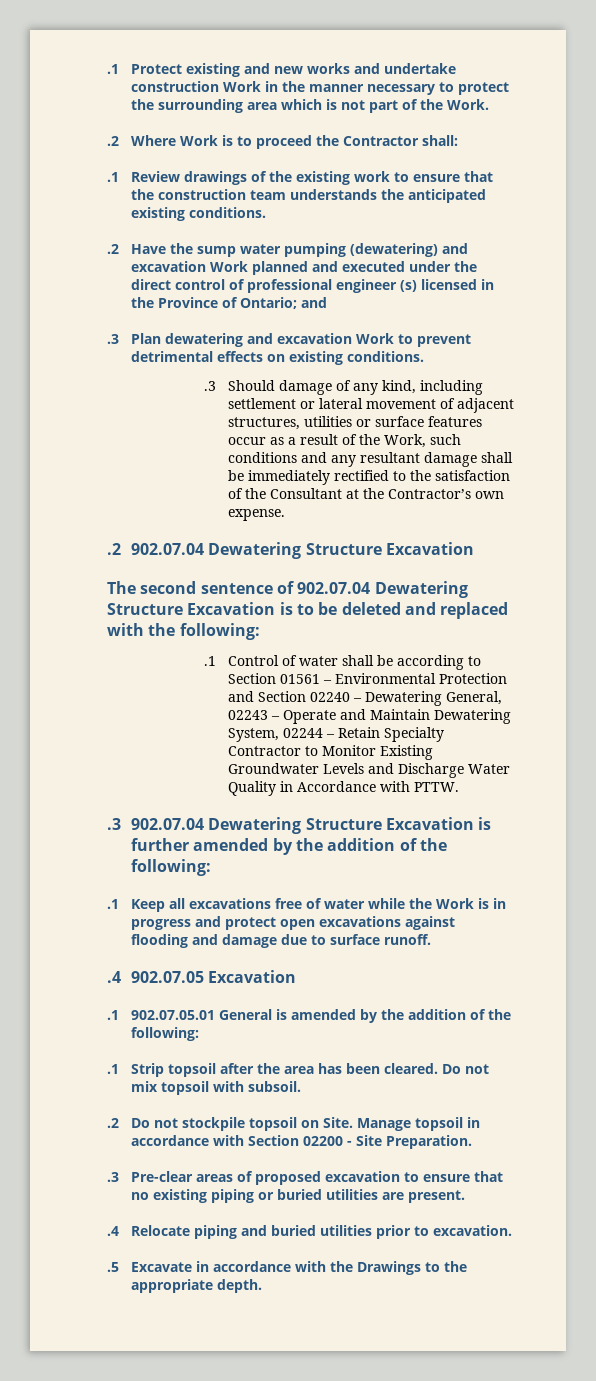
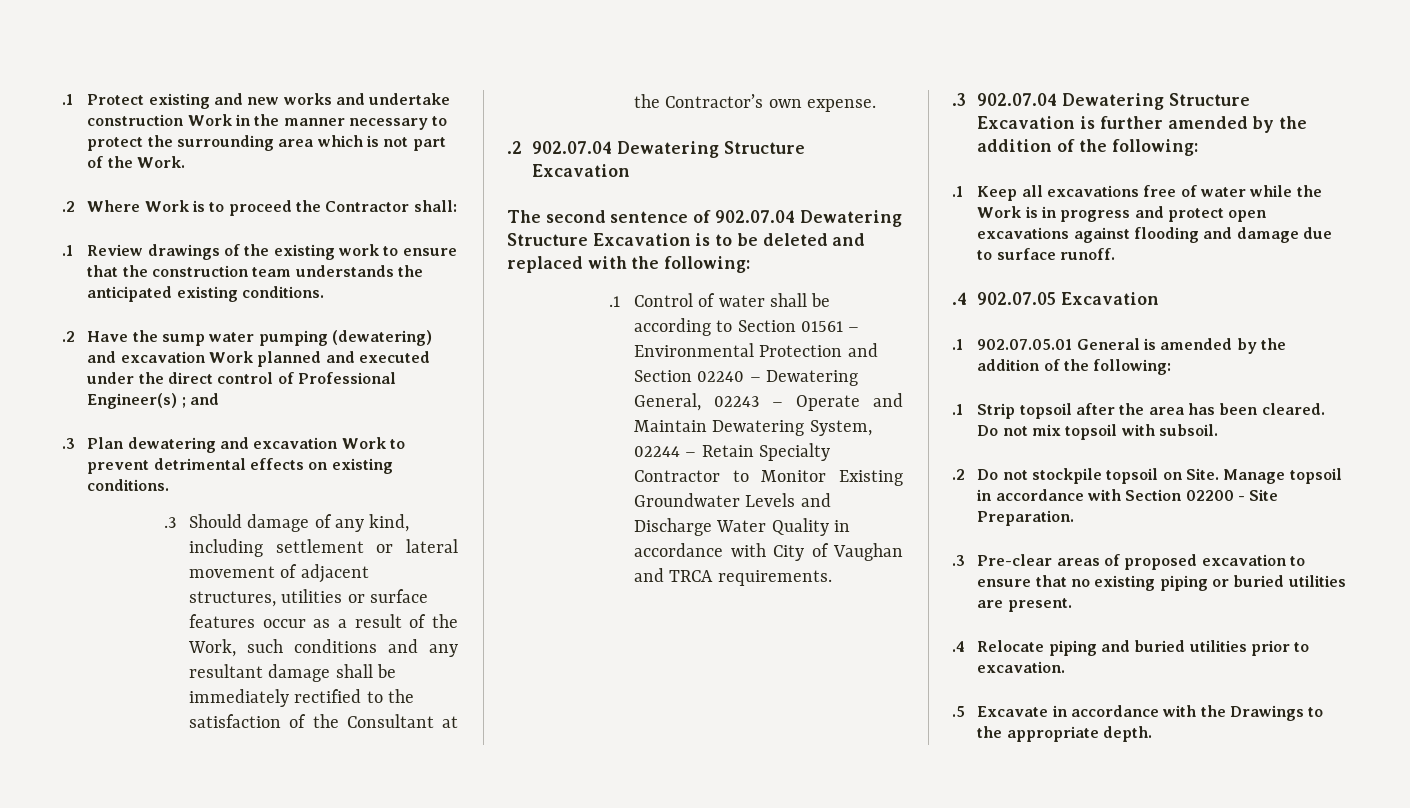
[247,279,495,293] [131,297,298,309] professional engineer (s) licensed in the Province of Ontario; -> [298,372,397,384] [87,393,186,409] Professional Engineer(s) ;
[296,781,459,792] Accordance with PTTW. -> [634,543,904,561] [634,568,832,586] accordance with City of Vaughan and TRCA requirements.

